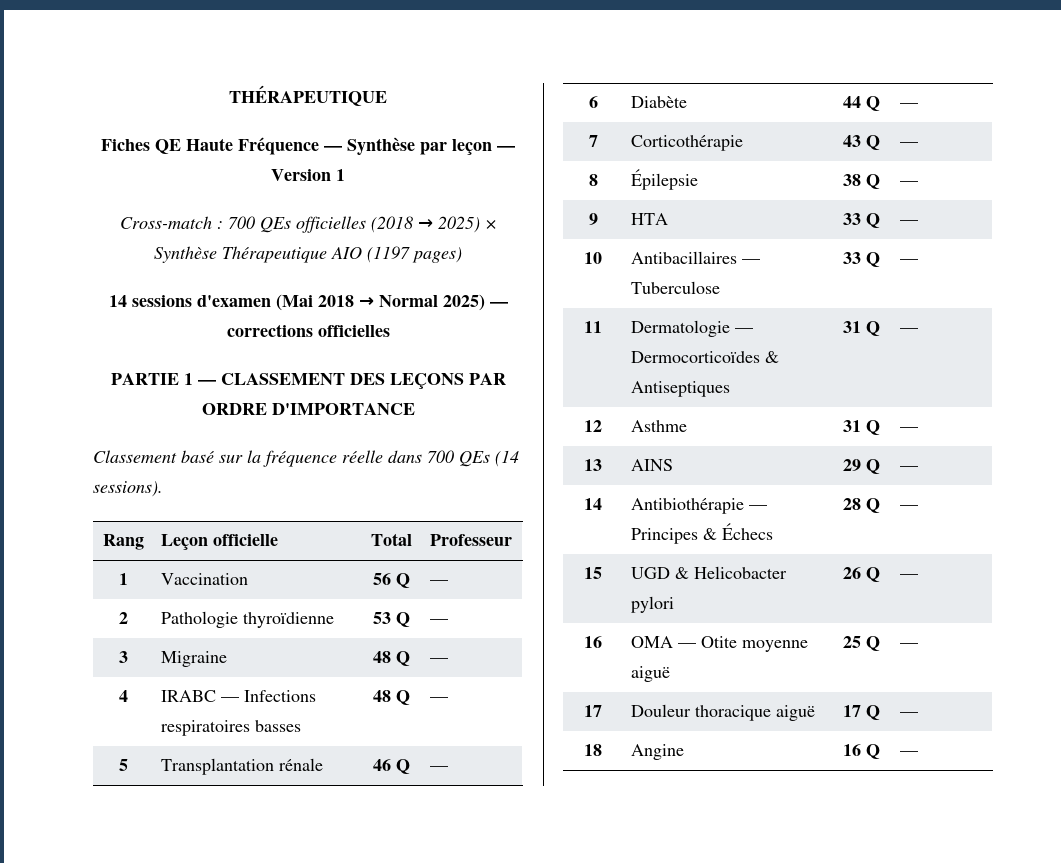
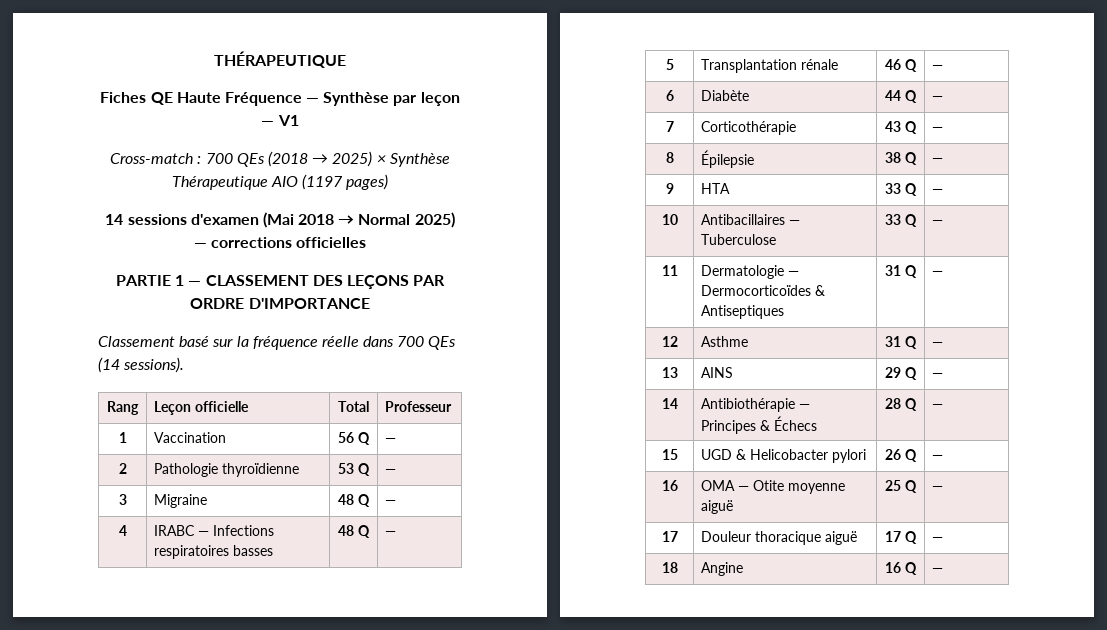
[271,169,345,181] Version 1 -> [277,115,299,126] V1
[295,216,366,233] officielles -> (265, 160) none

